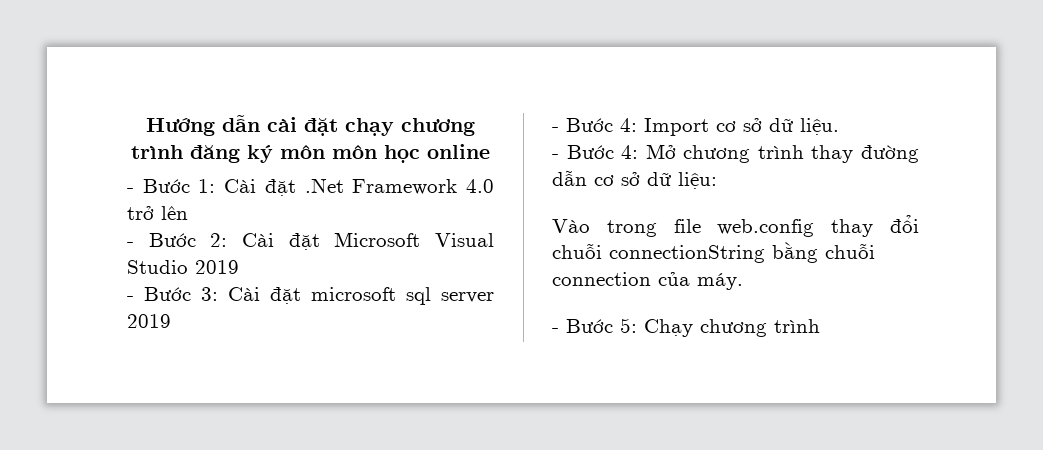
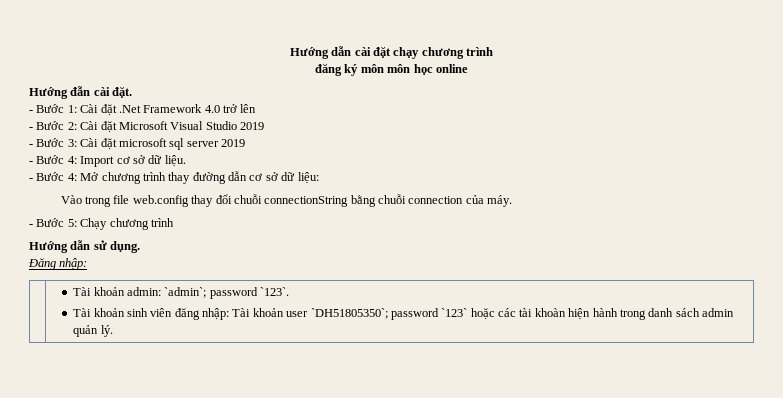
(183, 152) none -> (494, 51) //
(490, 151) none -> [29,86,133,99] // Hướng đẫn cài đặt.
(820, 326) none -> [29,240,141,253] [28,258,88,270] [73,287,290,299] [73,308,735,320] [73,325,113,337] // Hướng dẫn sử dụng. // Đăng nhập: // | Tài khoản admin: `admin`; password `123`. // Tài khoản sinh viên đăng nhập: Tài khoản user `DH51805350`; password `123` hoặc các tài khoàn hiện hành trong danh sách admin quản lý.

